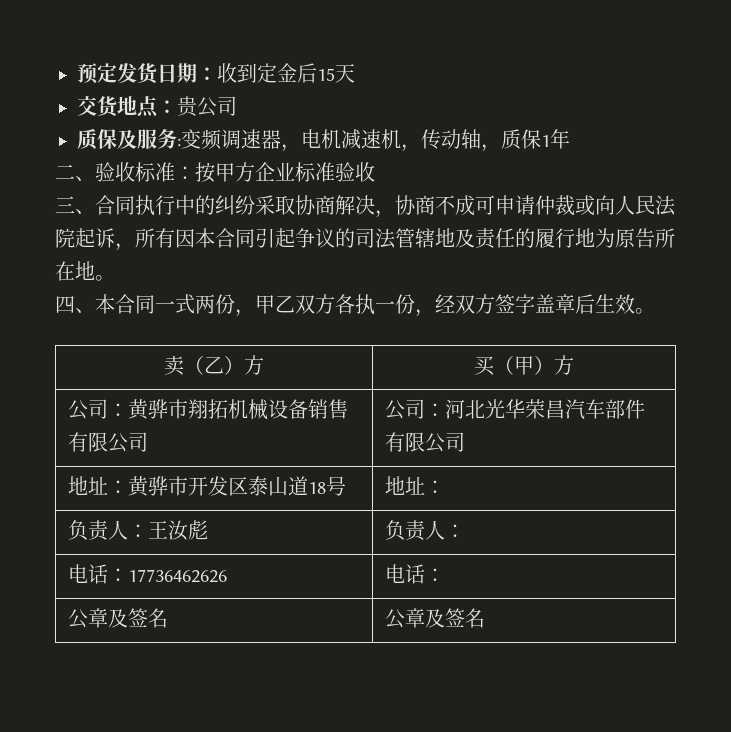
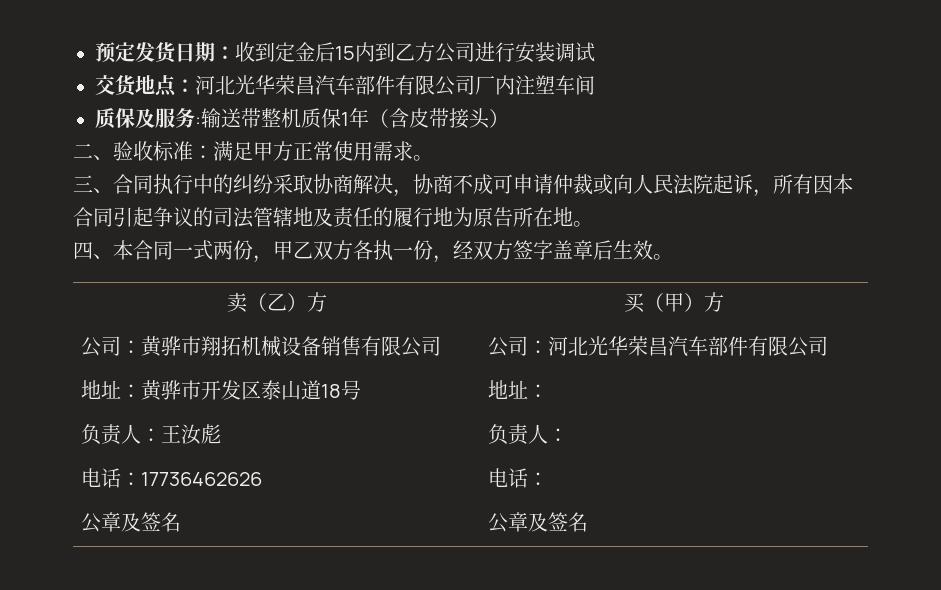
[335,64,355,83] [77,96,237,118] [77,129,501,152] 天 // 交货地点：贵公司 // 质保及服务:变频调速器，电机减速机，传动轴， -> [355,42,595,63] [95,75,595,97] [95,108,301,128] 内到乙方公司进行安装调试 // 交货地点：河北光华荣昌汽车部件有限公司厂内注塑车间 // 质保及服务:输送带整机
(570, 139) none -> [369,108,509,129] （含皮带接头）
[195,162,375,183] 按甲方企业标准验收 -> [213,141,433,161] 满足甲方正常使用需求。

